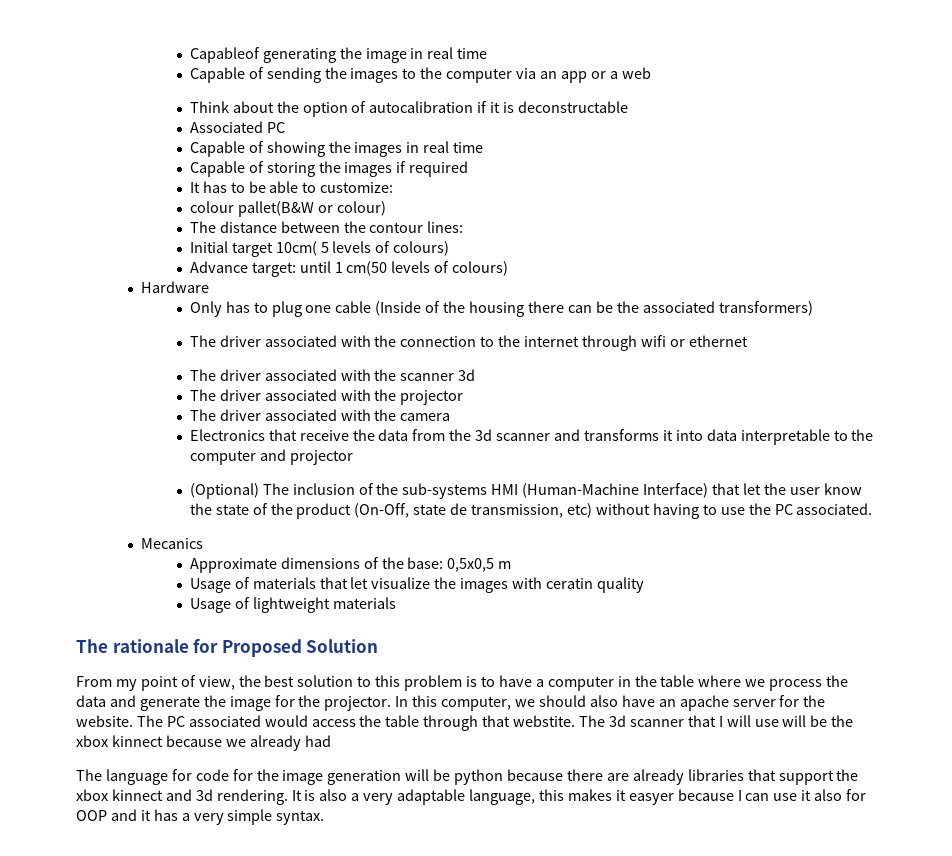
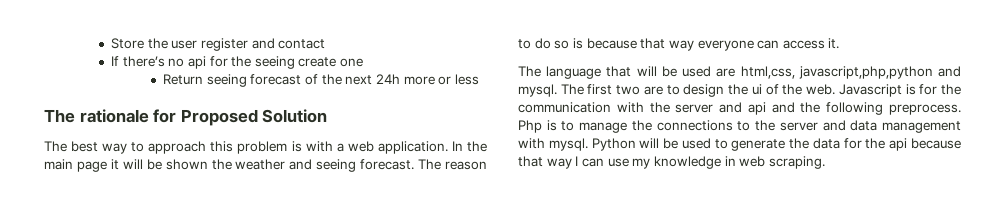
[189,47,488,63] [189,67,651,83] [189,101,629,117] [189,121,285,133] [189,141,484,157] [189,161,469,177] [189,181,394,193] [189,201,386,217] [189,221,464,233] [189,241,450,257] [189,261,509,277] [140,281,209,293] [189,301,813,317] [189,335,748,351] [189,369,476,381] [189,389,464,405] [189,409,451,421] [189,429,874,445] [189,449,353,465] [189,483,862,499] [189,503,873,519] [140,538,203,549] [189,557,512,573] [189,577,644,593] [189,597,396,613] Capableof generating the image in real time // Capable of sending the images to the computer via an app or a web // Think about the option of autocalibration if it is deconstructable // Associated PC // Capable of showing the images in real time // Capable of storing the images if required // It has to be able to customize: // colour pallet(B&W or colour) // The distance between the contour lines: // Initial target 10cm( 5 levels of colours) // Advance target: until 1 cm(50 levels of colours) // Hardware // Only has to plug one cable (Inside of the housing there can be the associated transformers) // The driver associated with the connection to the internet through wifi or ethernet // The driver associated with the scanner 3d // The driver associated with the projector // The driver associated with the camera // Electronics that receive the data from the 3d scanner and transforms it into data interpretable to the computer and projector // (Optional) The inclusion of the sub-systems HMI (Human-Machine Interface) that let the user know the state of the product (On-Off, state de transmission, etc) without having to use the PC associated. // Mecanics // Approximate dimensions of the base: 0,5x0,5 m // Usage of materials that let visualize the images with ceratin quality // Usage of lightweight materials -> [110,38,326,51] [110,56,364,69] [162,74,479,87] Store the user register and contact // If there’s no api for the seeing create one // Return seeing forecast of the next 24h more or less
[76,675,849,691] [76,695,826,711] [76,715,854,731] [76,735,331,751] [76,769,859,785] [76,789,867,805] [76,809,325,825] From my point of view, the best solution to this problem is to have a computer in the table where we process the data and generate the image for the projector. In this computer, we should also have an apache server for the website. The PC associated would access the table through that webstite. The 3d scanner that I will use will be the xbox kinnect because we already had // The language for code for the image generation will be python because there are already libraries that support the xbox kinnect and 3d rendering. It is also a very adaptable language, this makes it easyer because I can use it also for OOP and it has a very simple syntax. -> [44,141,488,154] [44,159,488,172] [518,38,840,51] [518,66,961,79] [518,84,961,97] [518,102,961,115] [518,120,962,133] [518,138,961,151] [518,156,825,169] The best way to approach this problem is with a web application. In the main page it will be shown the weather and seeing forecast. The reason to do so is because that way everyone can access it. // The language that will be used are html,css, javascript,php,python and mysql. The first two are to design the ui of the web. Javascript is for the communication with the server and api and the following preprocess. Php is to manage the connections to the server and data management with mysql. Python will be used to generate the data for the api because that way I can use my knowledge in web scraping.

